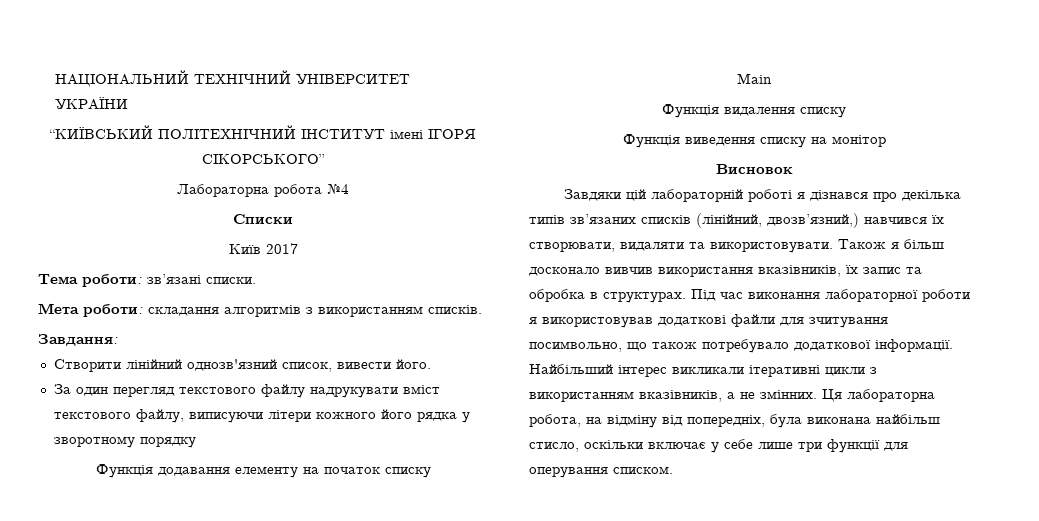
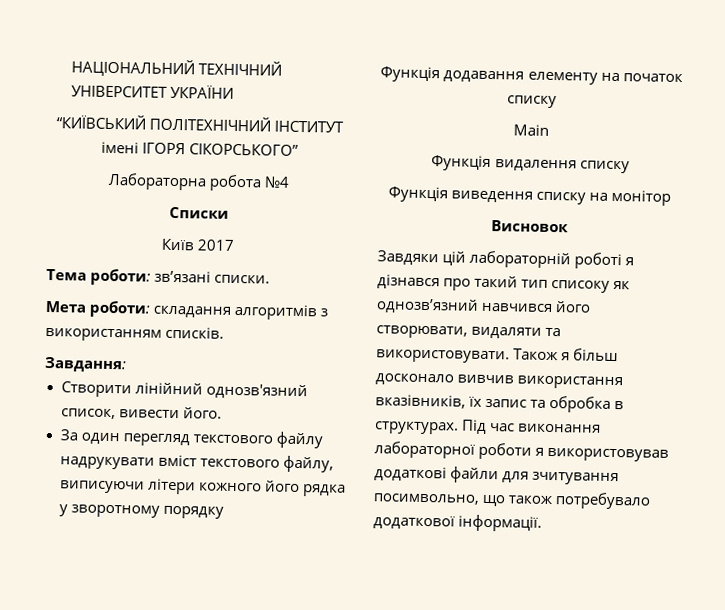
[902,190,962,201] [529,213,944,228] декілька типів зв’язаних списків (лінійний, двозв’язний,) навчився їх -> [474,275,631,293] [376,298,592,314] такий тип списоку як однозв’язний навчився його
[529,364,877,377] [529,389,935,402] [529,414,940,428] [529,439,908,453] [529,466,673,478] Найбільший інтерес викликали ітеративні цикли з використанням вказівників, а не змінних. Ця лабораторна робота, на відміну від попередніх, була виконана найбільш стисло, оскільки включає у себе лише три функції для оперування списком. -> (543, 523) none

